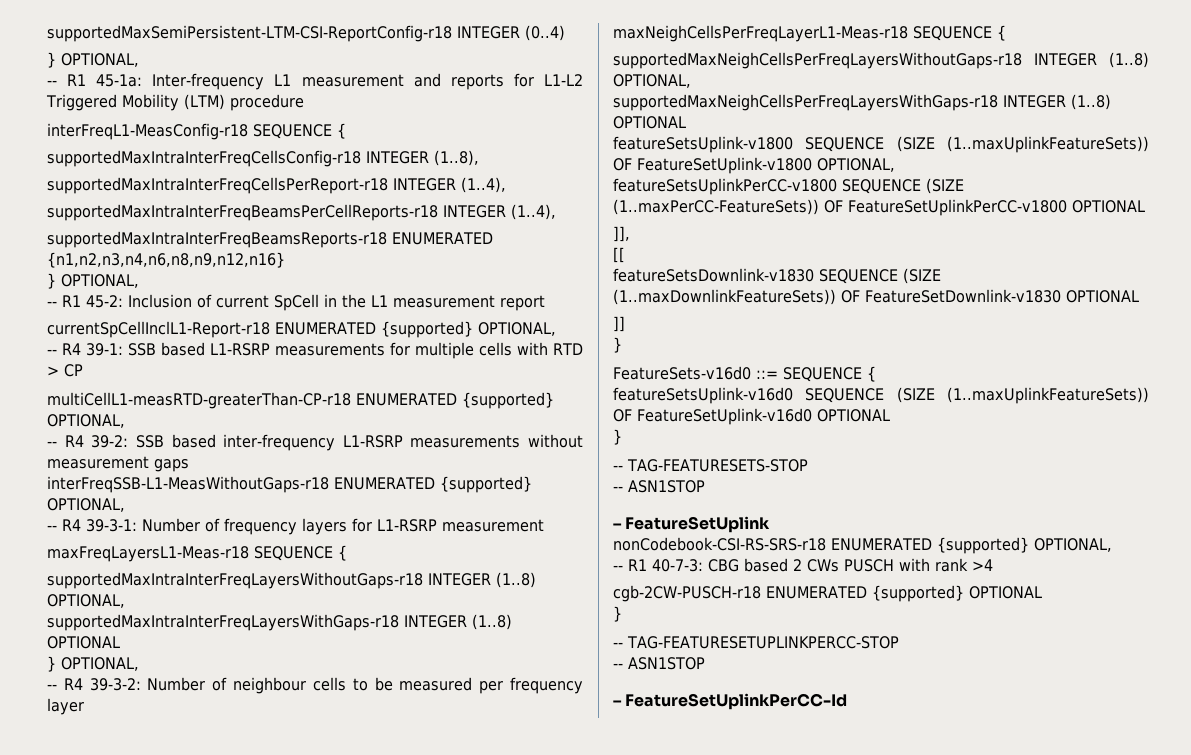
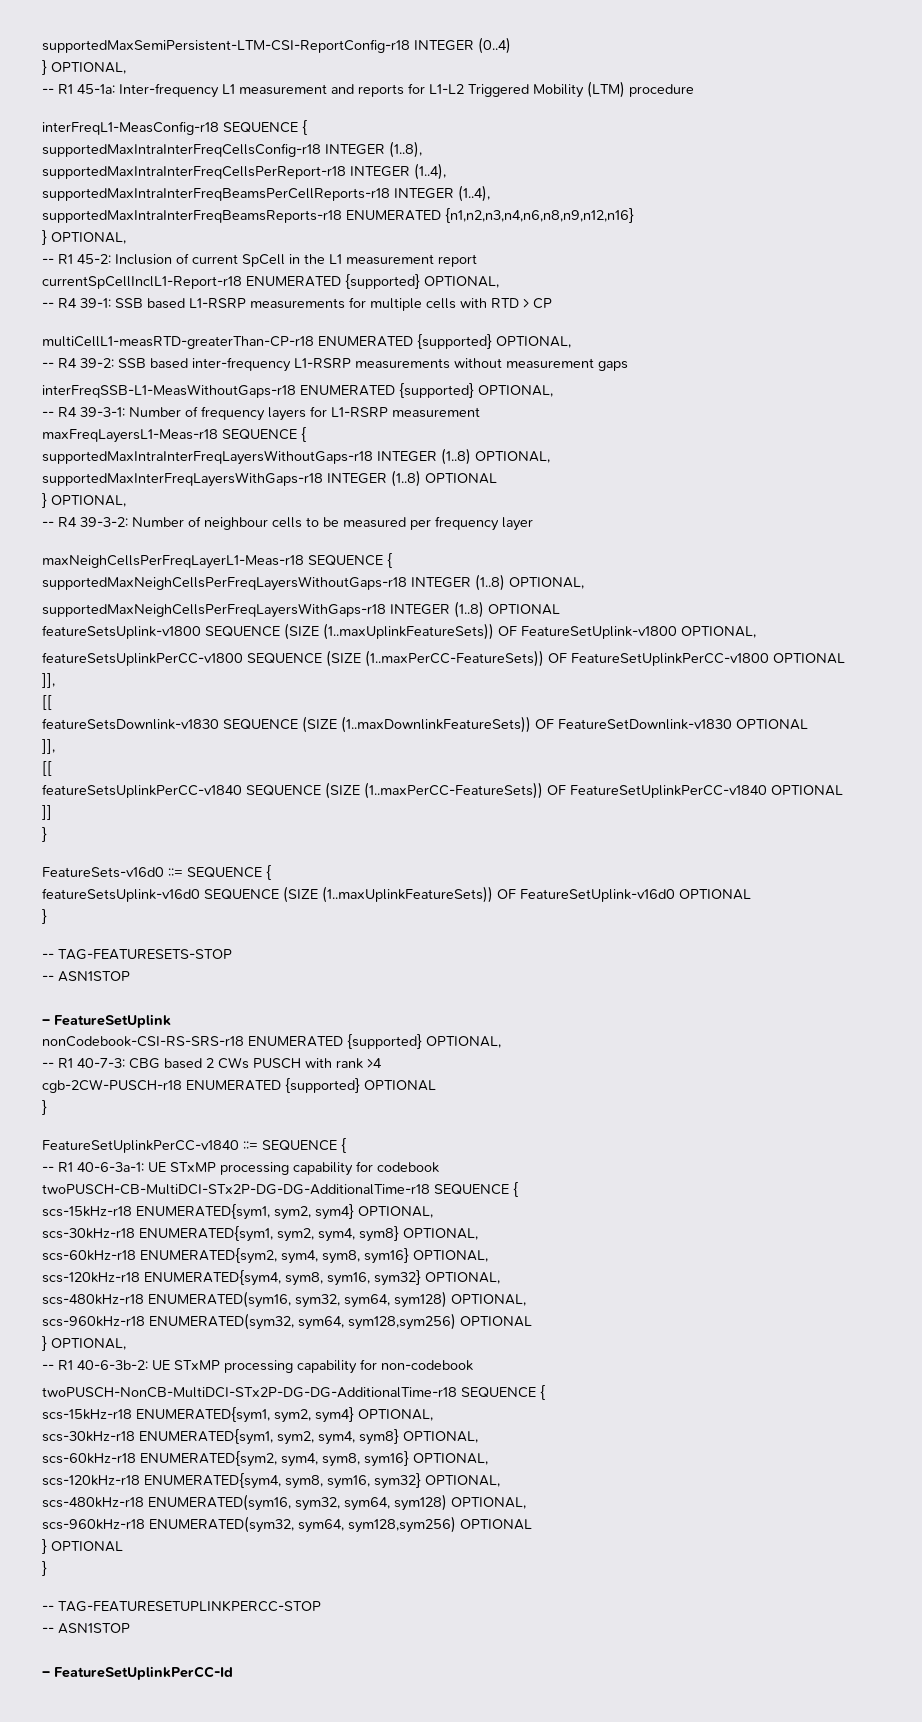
[47,614,399,631] supportedMaxIntraInterFreqLayersWithGaps-r18 -> [42,472,323,487] supportedMaxInterFreqLayersWithGaps-r18
(1139, 296) none -> [42,739,55,754] [42,761,52,776] [42,782,843,799] // ]], // [[ // featureSetsUplinkPerCC-v1840 SEQUENCE (SIZE (1..maxPerCC-FeatureSets)) OF FeatureSetUplinkPerCC-v1840 OPTIONAL
(622, 614) none -> [42,1138,347,1153] [42,1161,439,1176] [42,1182,519,1197] [42,1204,433,1220] [42,1226,478,1242] [42,1248,488,1264] [42,1270,500,1286] [42,1291,526,1308] [42,1313,532,1330] [42,1336,126,1351] [42,1359,473,1374] [42,1385,546,1400] [42,1407,433,1423] [42,1429,478,1445] [42,1451,488,1467] [42,1473,500,1489] [42,1494,526,1511] [42,1516,532,1533] [42,1539,123,1554] [42,1561,47,1576] // FeatureSetUplinkPerCC-v1840 ::= SEQUENCE { // -- R1 40-6-3a-1: UE STxMP processing capability for codebook // twoPUSCH-CB-MultiDCI-STx2P-DG-DG-AdditionalTime-r18 SEQUENCE { // scs-15kHz-r18 ENUMERATED{sym1, sym2, sym4} OPTIONAL, // scs-30kHz-r18 ENUMERATED{sym1, sym2, sym4, sym8} OPTIONAL, // scs-60kHz-r18 ENUMERATED{sym2, sym4, sym8, sym16} OPTIONAL, // scs-120kHz-r18 ENUMERATED{sym4, sym8, sym16, sym32} OPTIONAL, // scs-480kHz-r18 ENUMERATED(sym16, sym32, sym64, sym128) OPTIONAL, // scs-960kHz-r18 ENUMERATED(sym32, sym64, sym128,sym256) OPTIONAL // } OPTIONAL, // -- R1 40-6-3b-2: UE STxMP processing capability for non-codebook // twoPUSCH-NonCB-MultiDCI-STx2P-DG-DG-AdditionalTime-r18 SEQUENCE { // scs-15kHz-r18 ENUMERATED{sym1, sym2, sym4} OPTIONAL, // scs-30kHz-r18 ENUMERATED{sym1, sym2, sym4, sym8} OPTIONAL, // scs-60kHz-r18 ENUMERATED{sym2, sym4, sym8, sym16} OPTIONAL, // scs-120kHz-r18 ENUMERATED{sym4, sym8, sym16, sym32} OPTIONAL, // scs-480kHz-r18 ENUMERATED(sym16, sym32, sym64, sym128) OPTIONAL, // scs-960kHz-r18 ENUMERATED(sym32, sym64, sym128,sym256) OPTIONAL // } OPTIONAL // }

